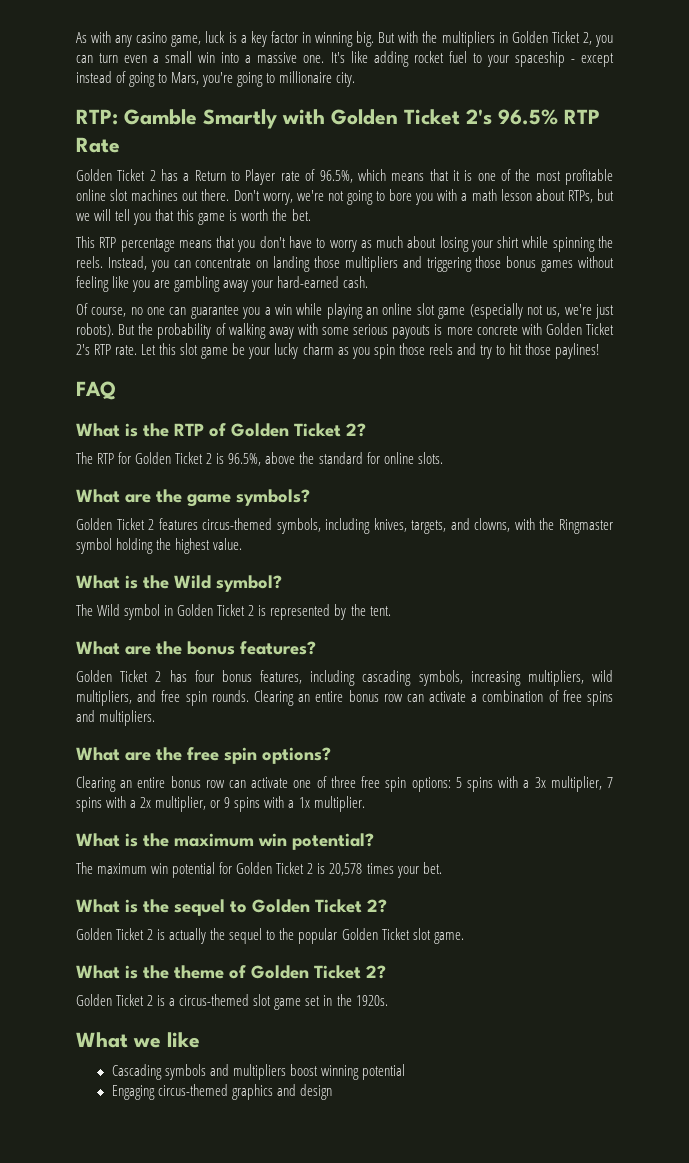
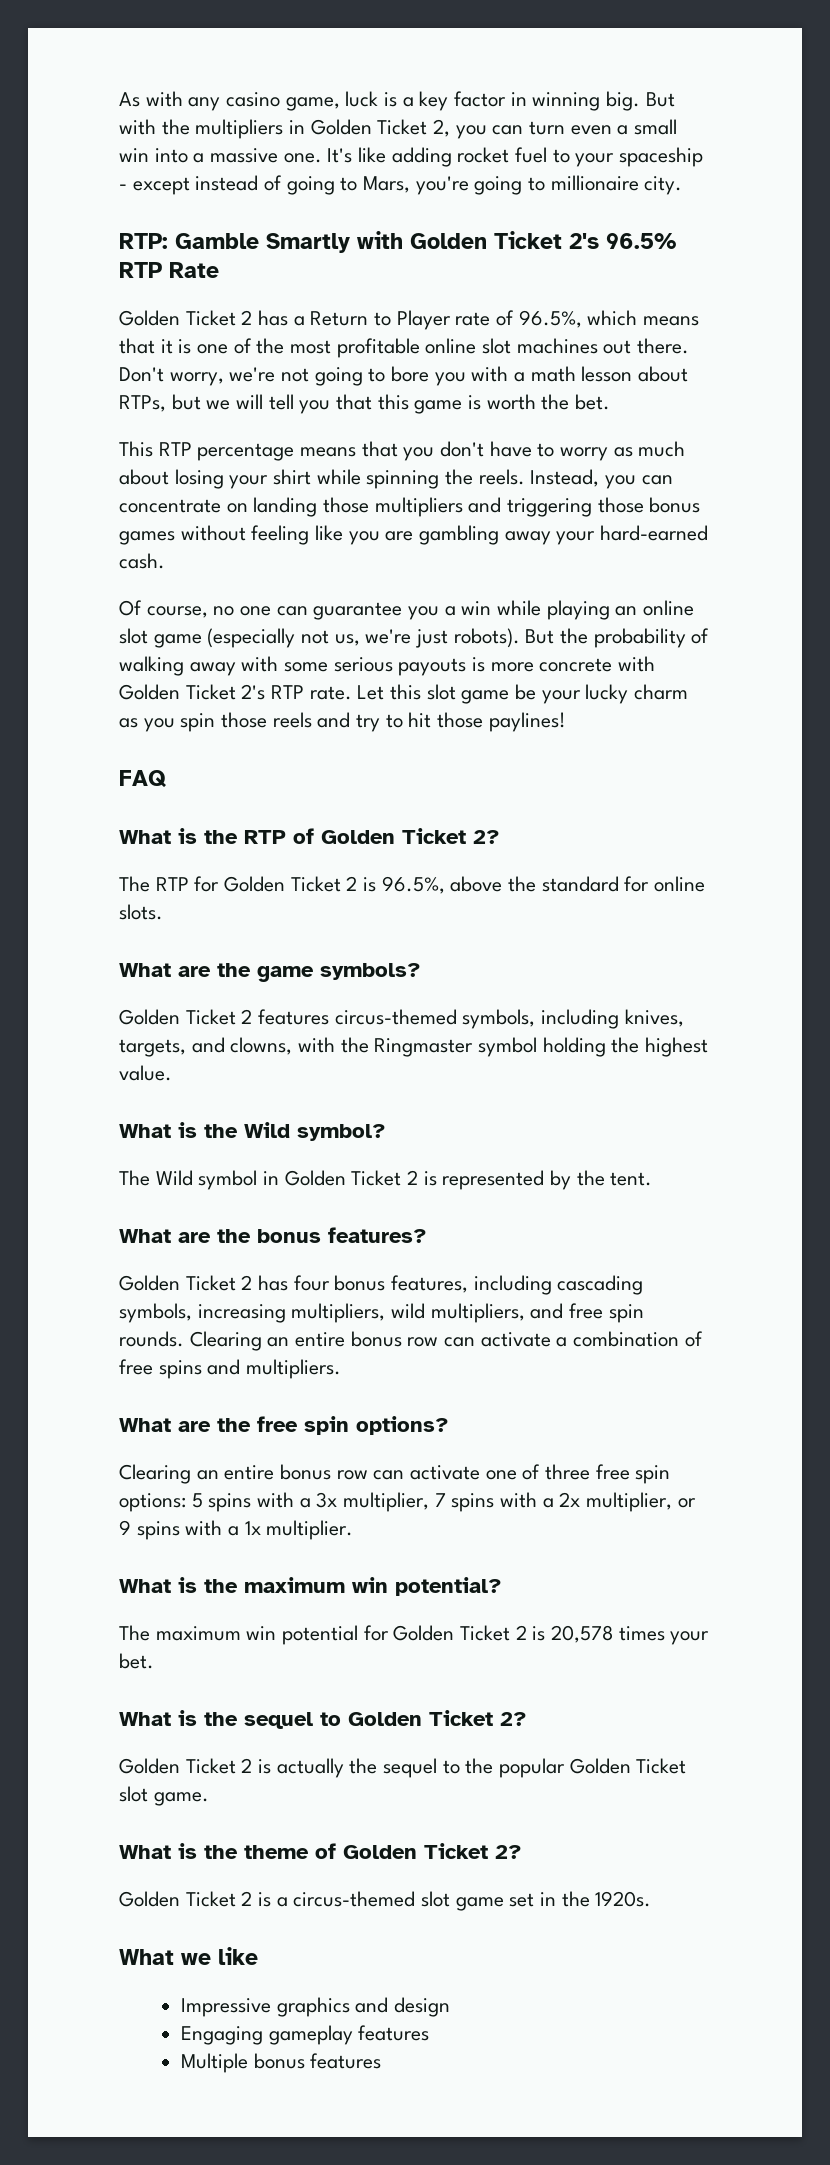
[111,1064,406,1080] [111,1084,333,1100] Cascading symbols and multipliers boost winning potential // Engaging circus-themed graphics and design -> [181,1997,451,2017] [181,2025,430,2045] [181,2053,382,2073] Impressive graphics and design // Engaging gameplay features // Multiple bonus features

